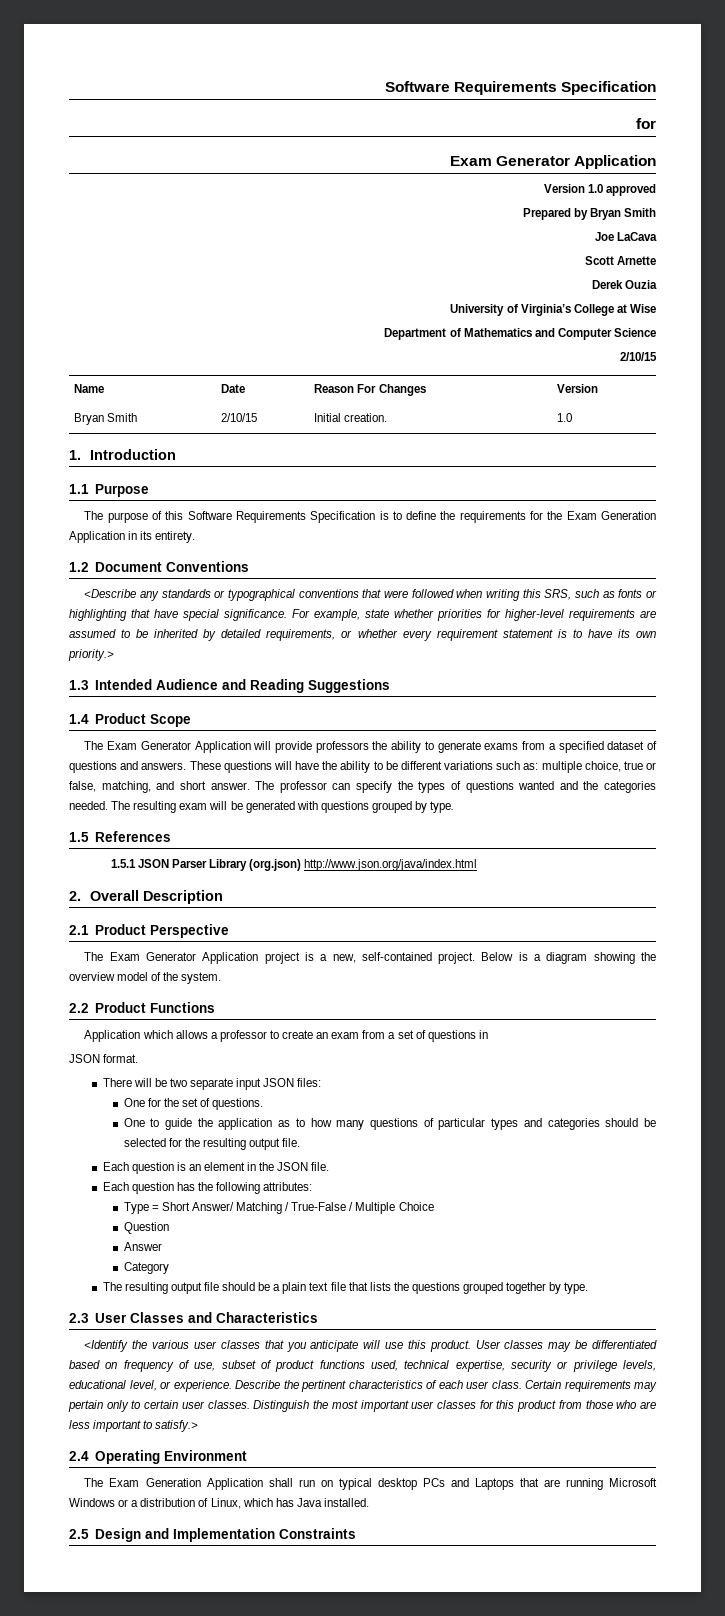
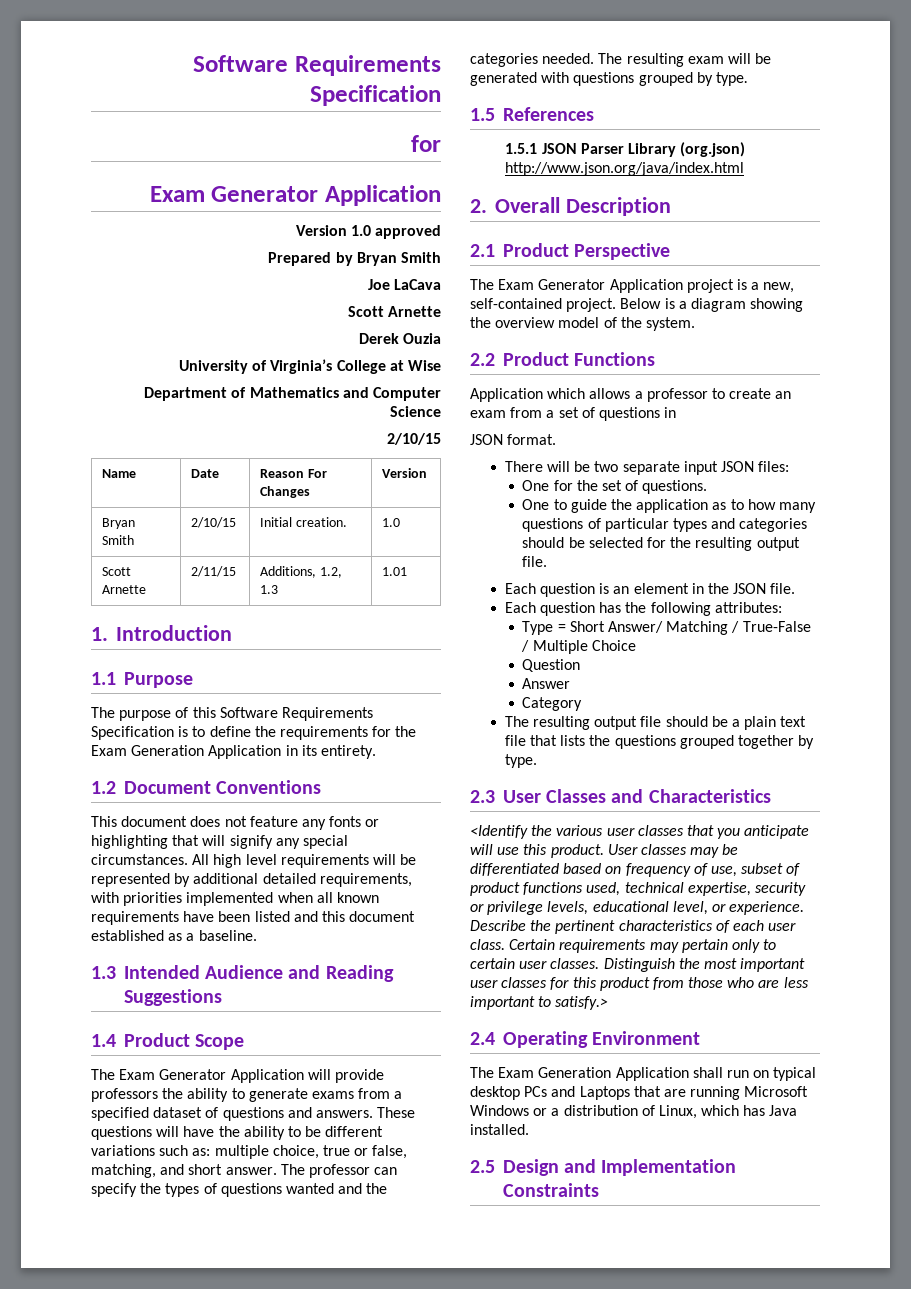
(573, 417) none -> [102,567,132,576] [102,585,147,594] [191,566,237,577] [260,566,343,578] [260,585,279,594] [382,567,408,576] // Scott Arnette | 2/11/15 | Additions, 1.2, 1.3 | 1.01
[84,589,658,601] [69,609,656,621] [69,629,656,641] [68,649,114,661] <Describe any standards or typographical conventions that were followed when writing this SRS, such as fonts or highlighting that have special significance. For example, state whether priorities for higher-level requirements are assumed to be inherited by detailed requirements, or whether every requirement statement is to have its own priority.> -> [91,816,380,830] [91,835,348,849] [91,854,417,868] [91,873,412,887] [91,892,379,906] [91,911,416,925] [91,930,257,941] This document does not feature any fonts or highlighting that will signify any special circumstances. All high level requirements will be represented by additional detailed requirements, with priorities implemented when all known requirements have been listed and this document established as a baseline.

